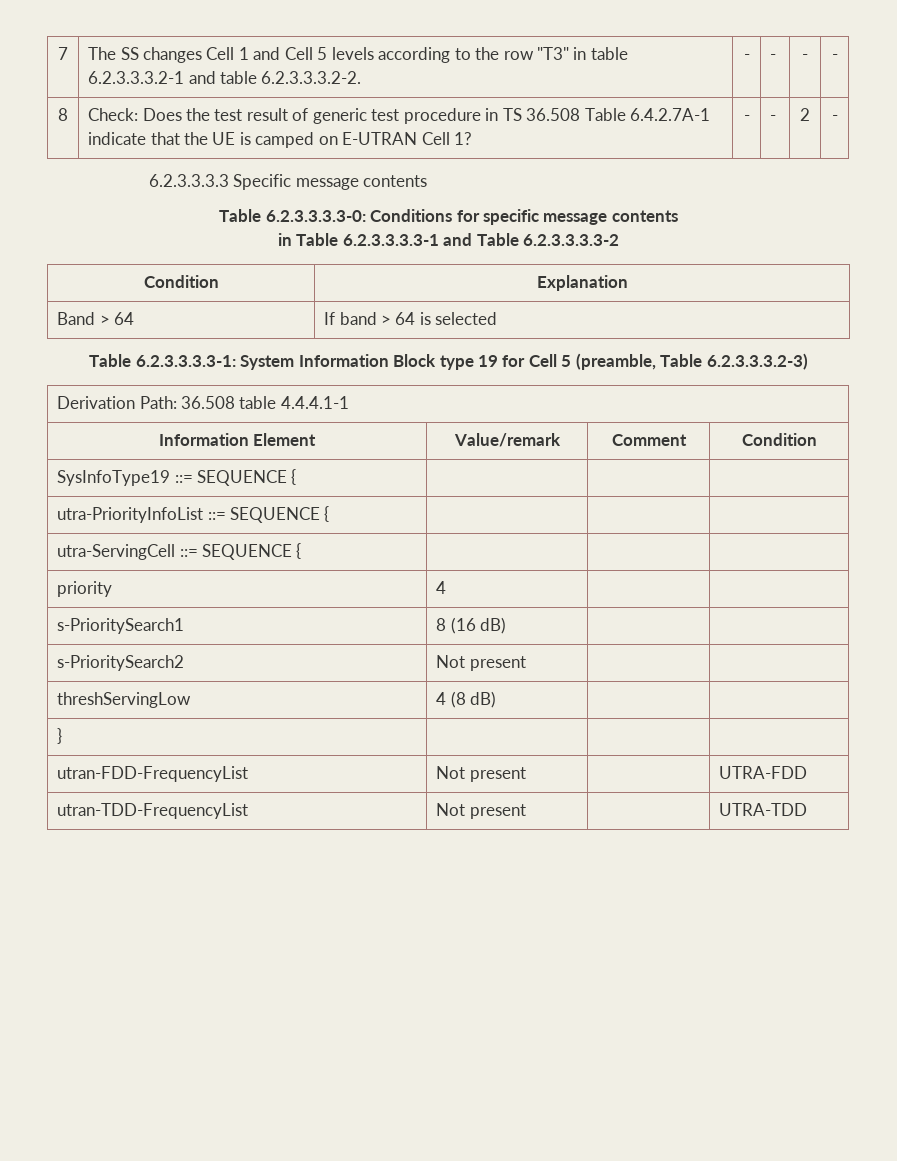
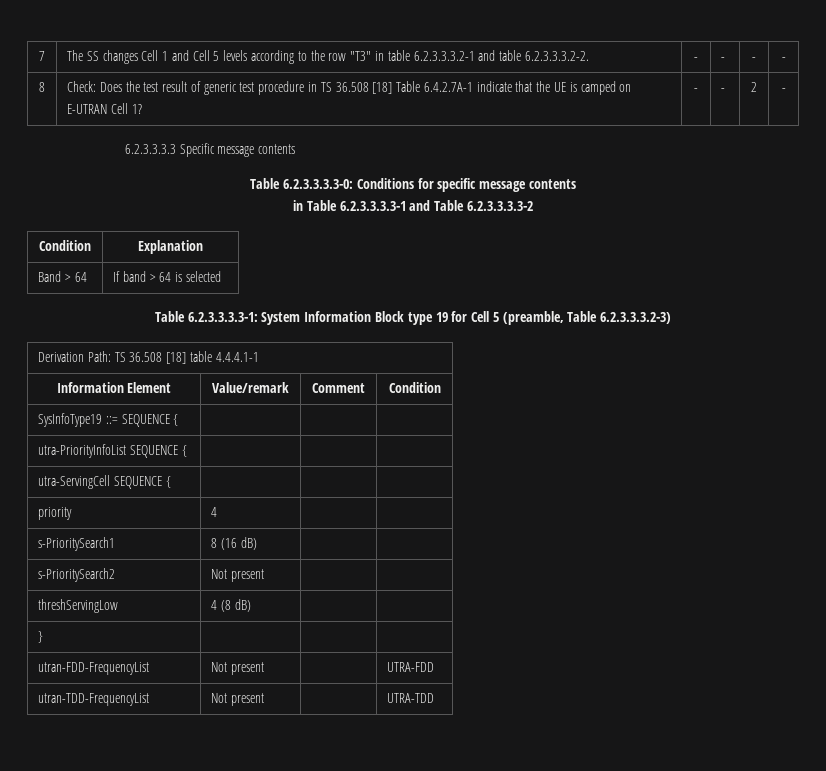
(581, 114) none -> [372,82,393,94] [18]
[181,396,236,409] 36.508 -> [114,352,187,364] TS 36.508 [18]
[207,512,226,520] ::= -> (127, 451) none
[179,549,198,557] ::= -> (111, 482) none

